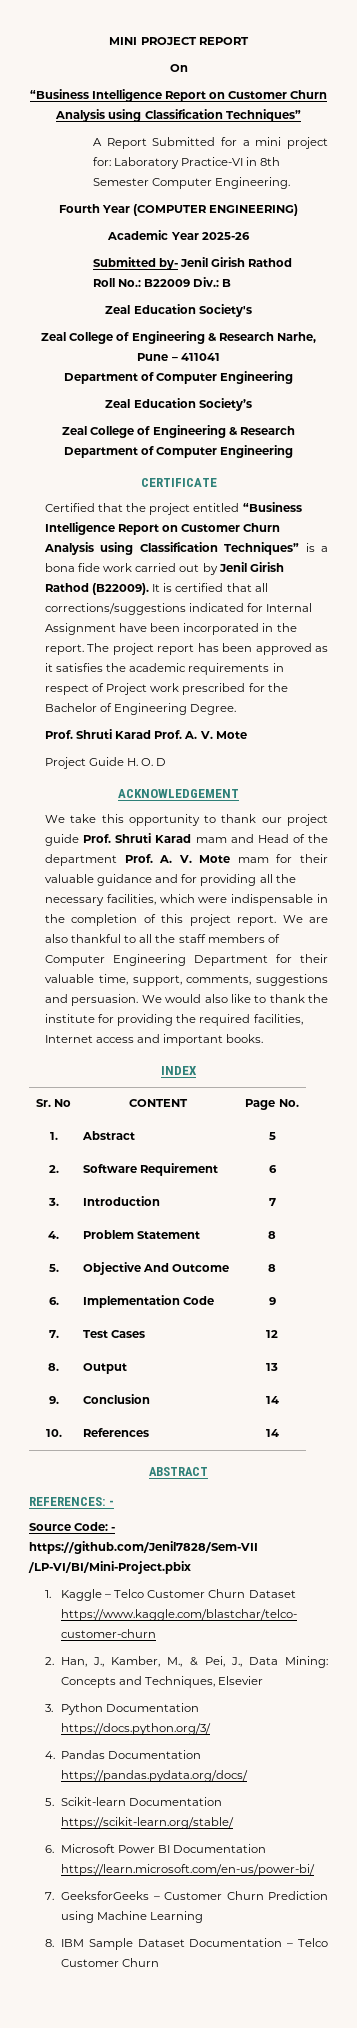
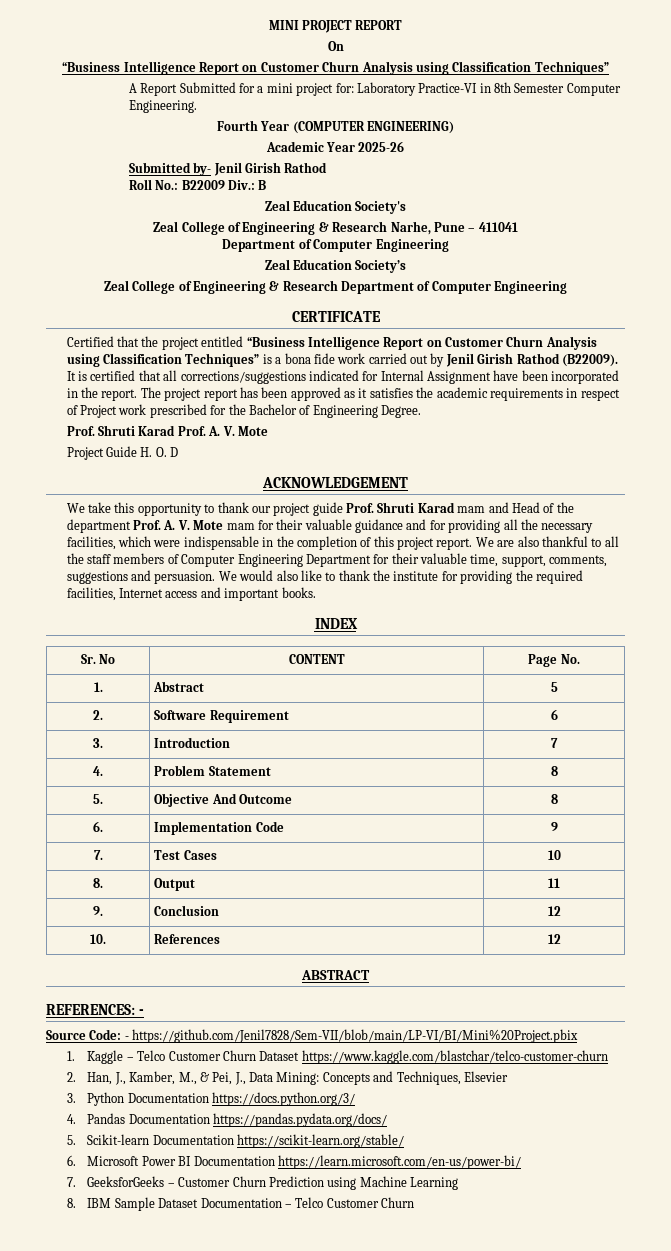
[266,1330,278,1338] 12 -> [547,850,561,860] 10
[266,1363,278,1371] 13 -> [548,878,560,888] 11
[265,1396,279,1404] 14 -> [547,906,561,916] 12
[265,1429,279,1437] 14 -> [547,934,561,944] 12
[29,1541,258,1554] [28,1561,191,1574] https://github.com/Jenil7828/Sem-VII /LP-VI/BI/Mini-Project.pbix -> [132,1029,579,1043] https://github.com/Jenil7828/Sem-VII/blob/main/LP-VI/BI/Mini%20Project.pbix

